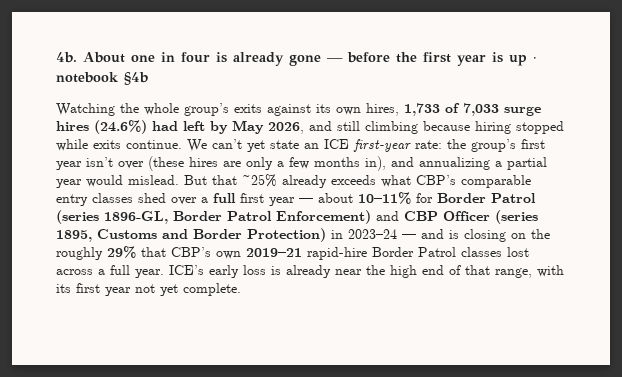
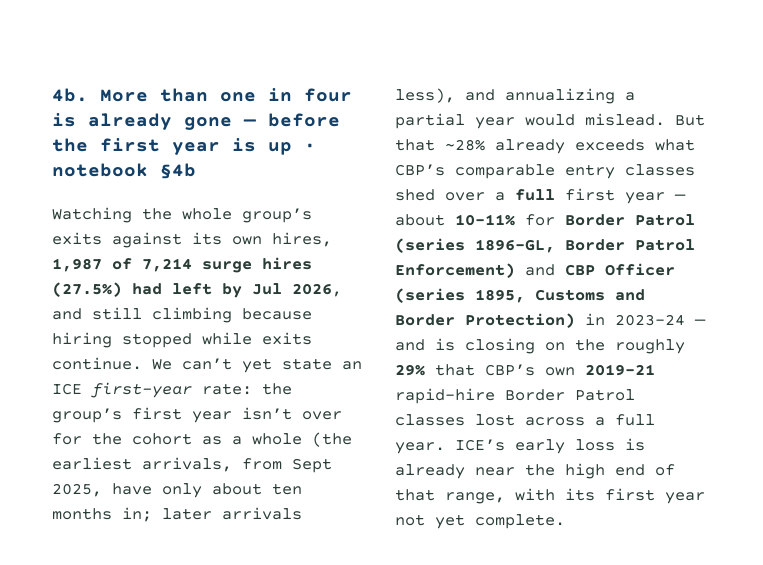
[83,52,125,63] About -> [100,88,208,102] More than
[404,103,499,116] 1,733 of 7,033 -> [52,258,192,272] 1,987 of 7,214
[94,120,147,134] (24.6%) -> [52,282,122,297] (27.5%)
[232,120,264,134] May -> [252,283,282,295] Jul
[148,156,386,171] (these hires are only a few months in), -> [52,432,352,447] [52,457,332,473] [52,483,302,498] [52,507,302,522] [395,88,455,103] for the cohort as a whole (the earliest arrivals, from Sept 2025, have only about ten months in; later arrivals less),
[242,174,277,187] ~25% -> [445,139,485,151] ~28%

